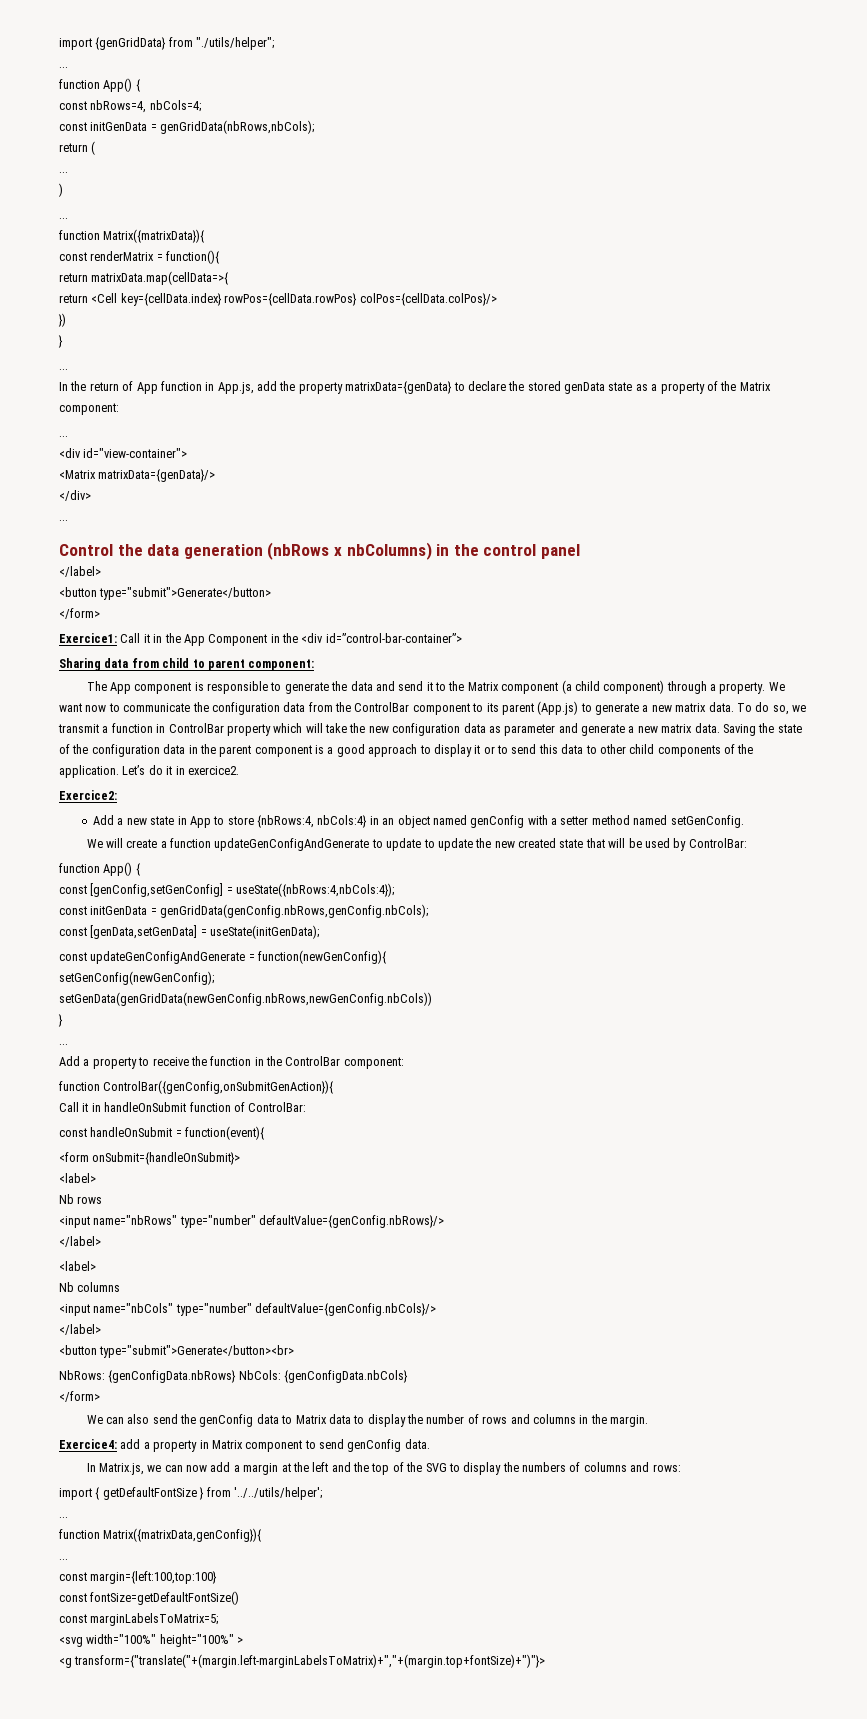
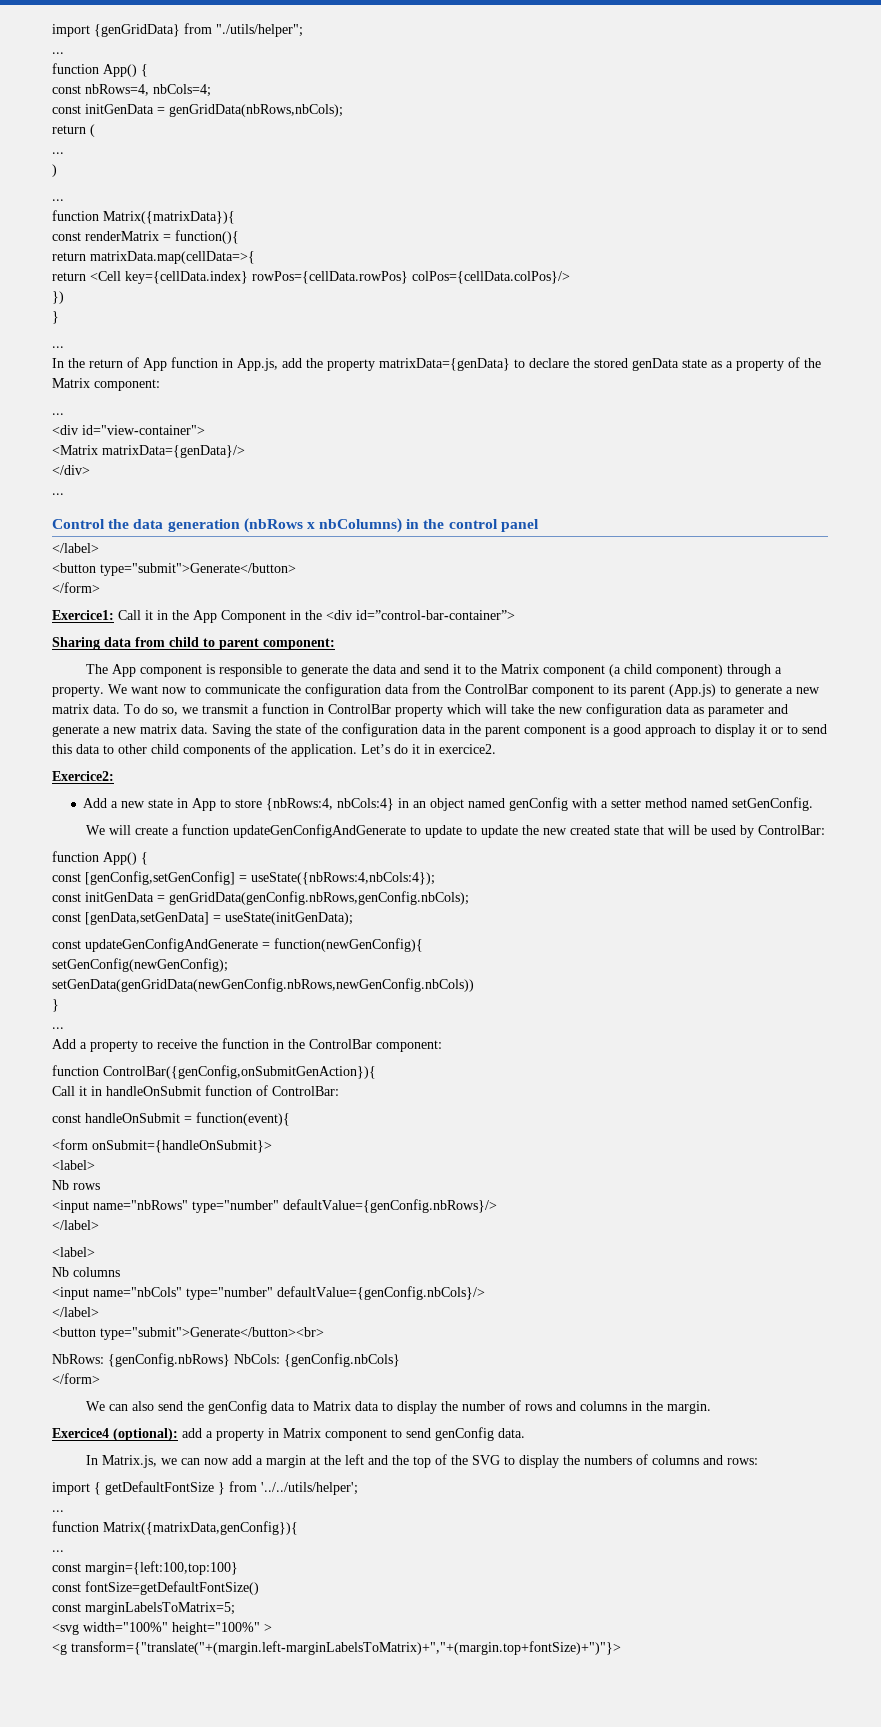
[108,1370,409,1383] {genConfigData.nbRows} NbCols: {genConfigData.nbCols} -> [108,1353,400,1367] {genConfig.nbRows} NbCols: {genConfig.nbCols}
[59,1439,117,1449] Exercice4: -> [52,1428,178,1441] Exercice4 (optional):

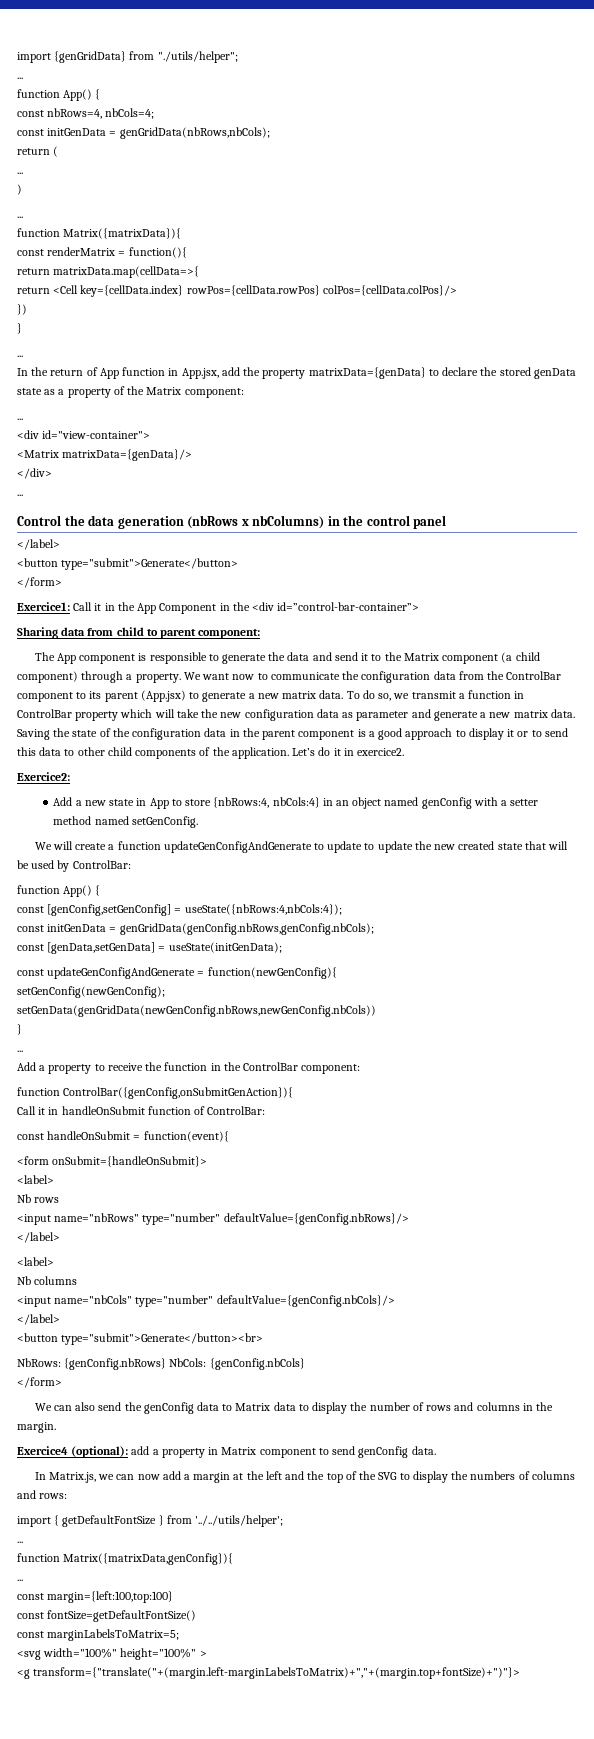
[237,358,278,371] App.js, -> [181,368,219,379] App.jsx,
[669,684,716,697] (App.js) -> [140,690,186,702] (App.jsx)

